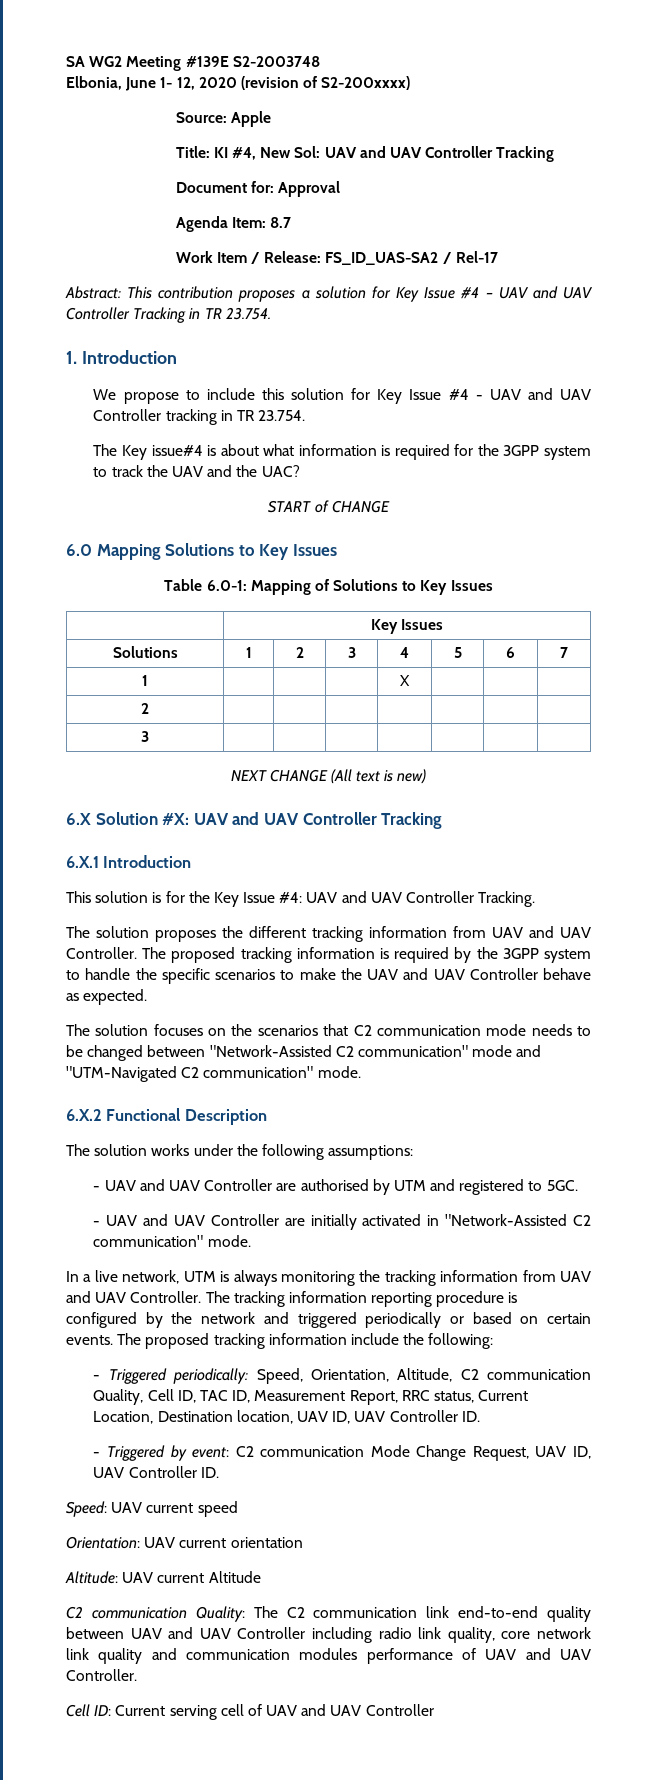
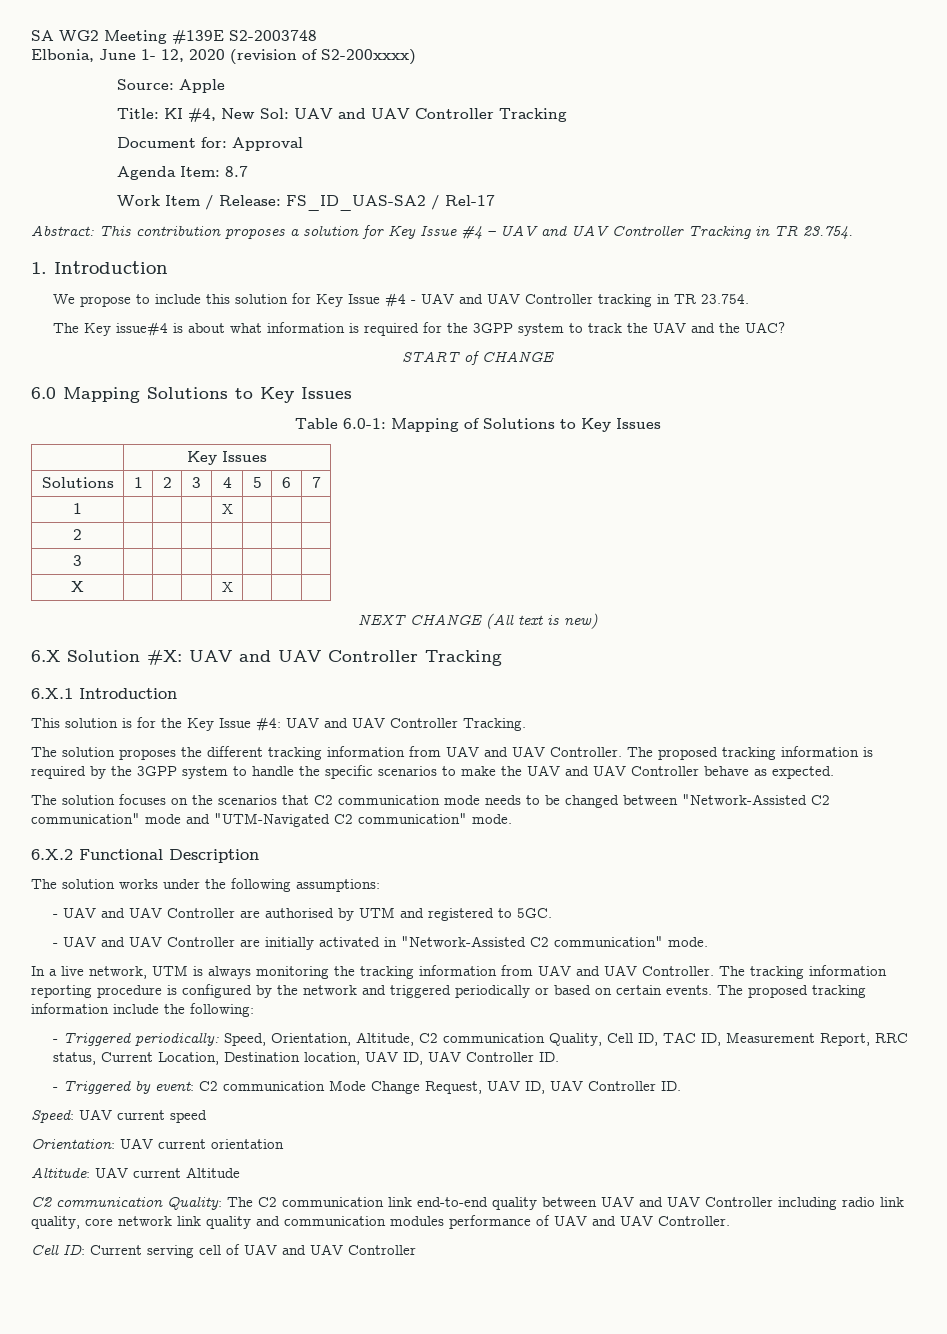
(149, 736) none -> [71,581,84,592] [221,582,233,592] // X | | | | X | | |

